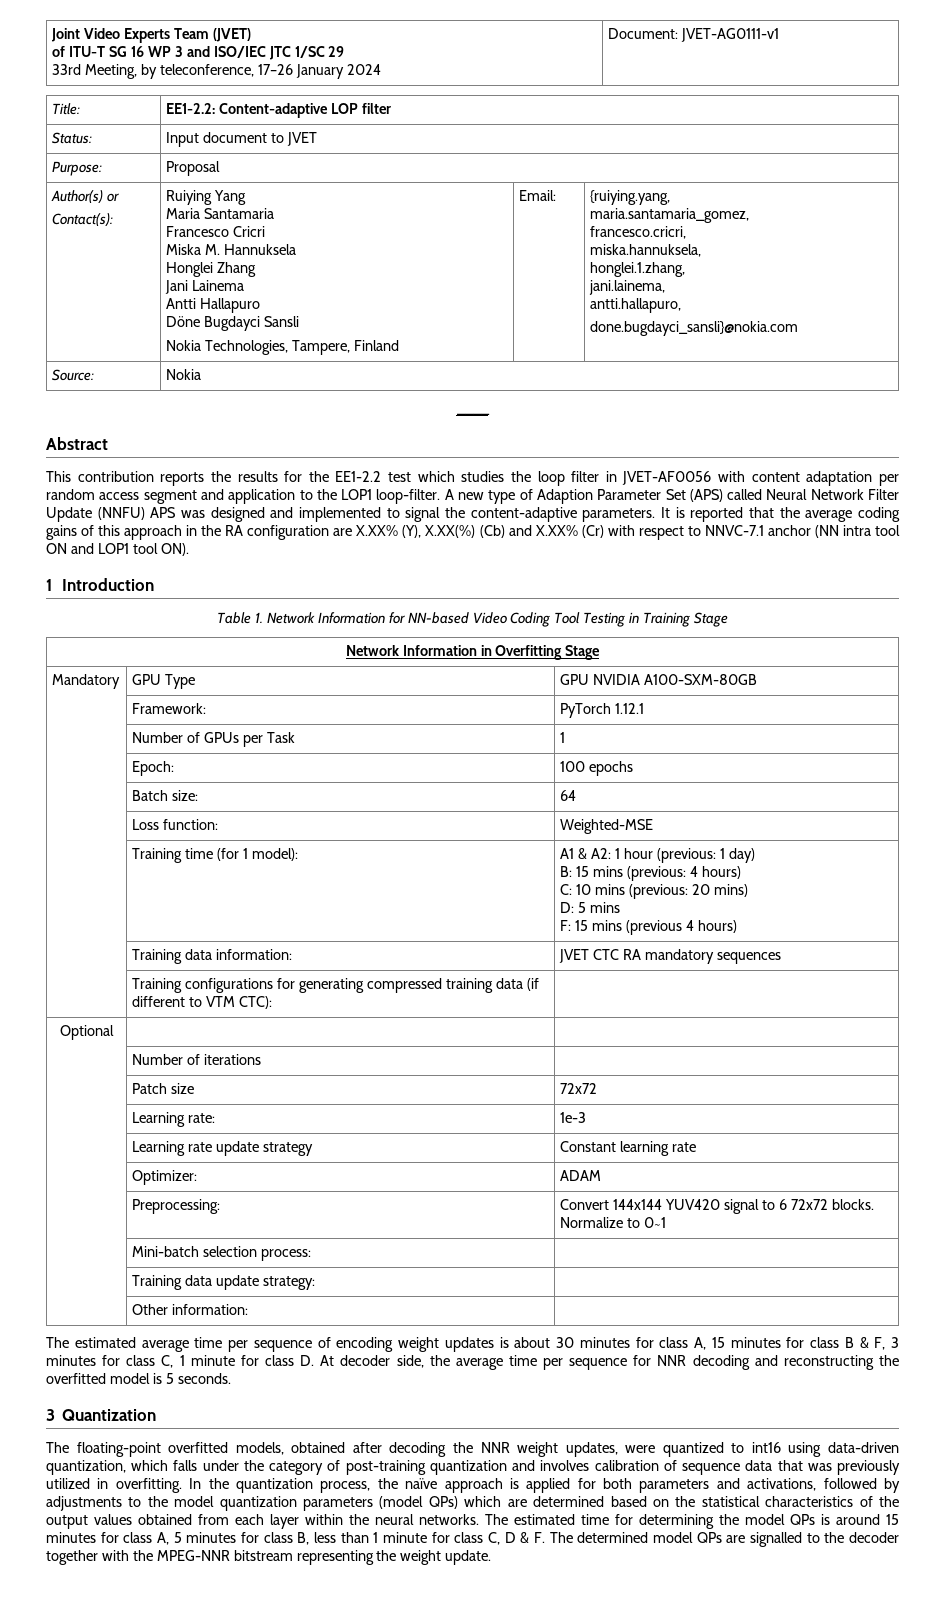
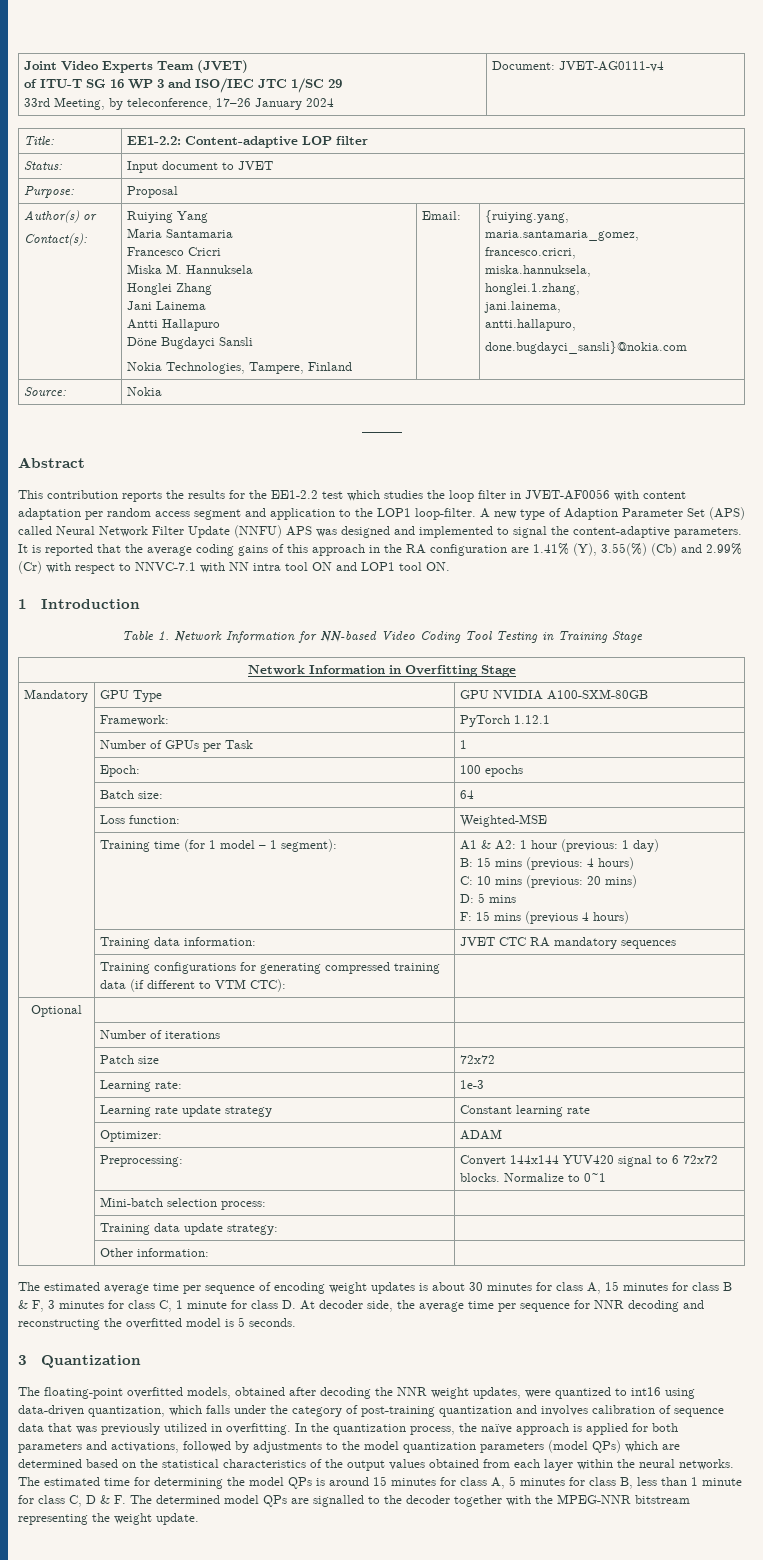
[681,28,780,42] JVET-AG0111-v1 -> [558,61,664,72] JVET-AG0111-v4
[356,525,476,538] X.XX% (Y), X.XX(%) -> [533,543,647,556] 1.41% (Y), 3.55(%)
[535,525,578,536] X.XX% -> [706,543,742,555] 2.99%
[767,525,839,538] anchor (NN -> [200,562,249,573] with NN
[160,543,189,556] ON). -> [426,562,450,571] ON.
[251,848,298,861] model): -> [219,839,337,852] model – 1 segment):

